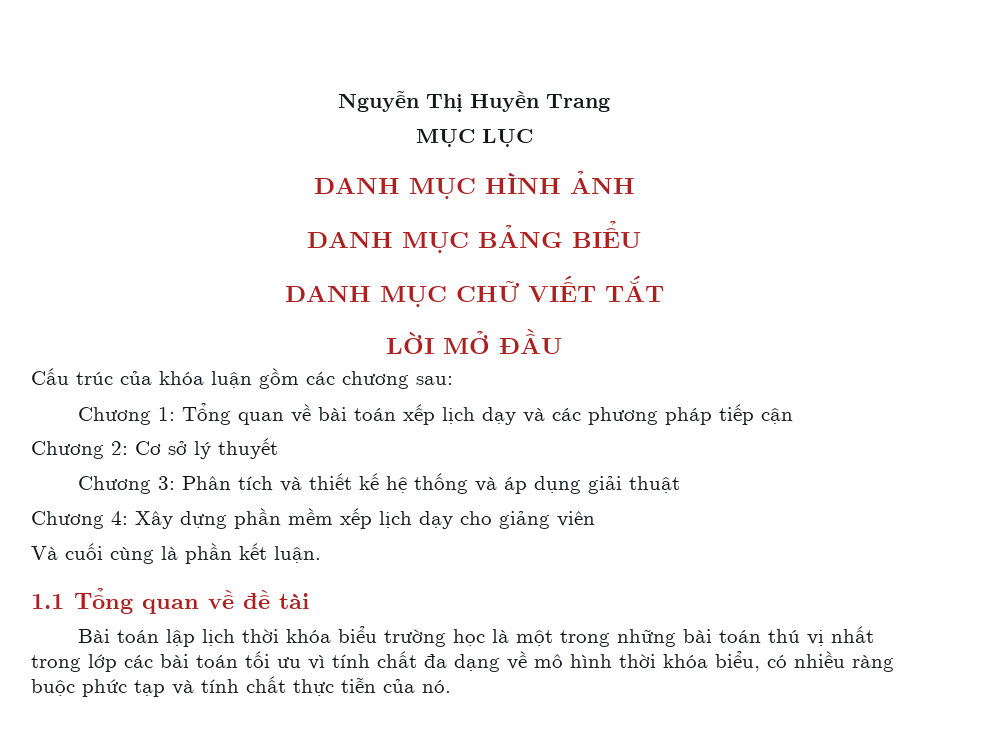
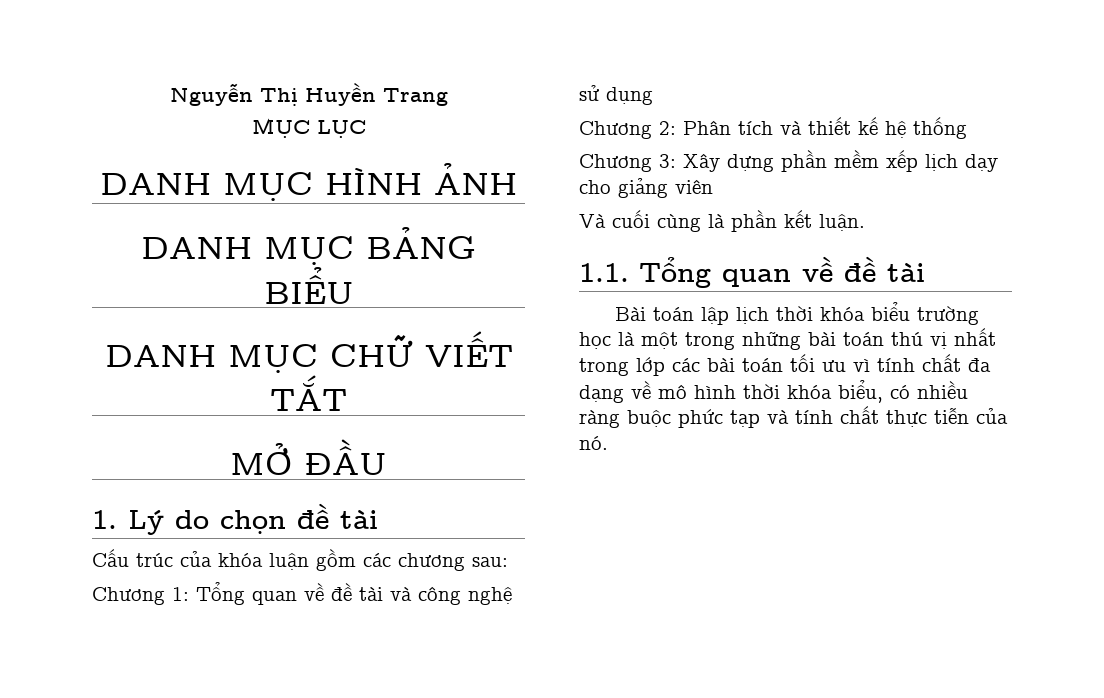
[386,332,434,354] LỜI -> (347, 393) none
(562, 341) none -> [92,503,378,535] // 1. Lý do chọn đề tài
[318,404,794,425] [31,438,278,459] [78,476,176,494] bài toán xếp lịch dạy và các phương pháp tiếp cận // Chương 2: Cơ sở lý thuyết // Chương 3: -> [331,583,512,605] [579,85,653,105] [579,121,676,139] đề tài và công nghệ sử dụng // Chương 2:
[475,476,681,494] [31,511,128,529] và áp dụng giải thuật // Chương 4: -> [579,154,676,172] // Chương 3:
[31,594,64,609] 1.1 -> [579,263,629,282] 1.1.

